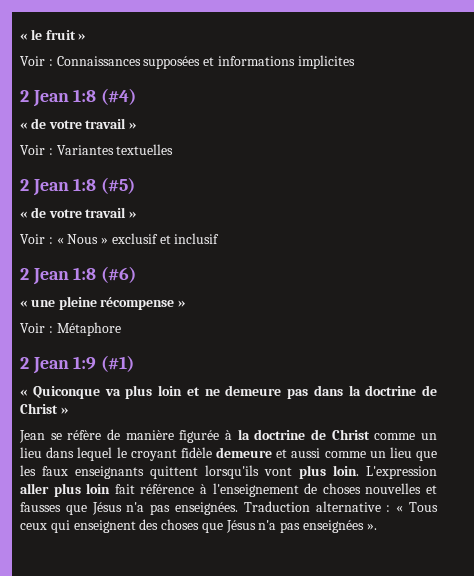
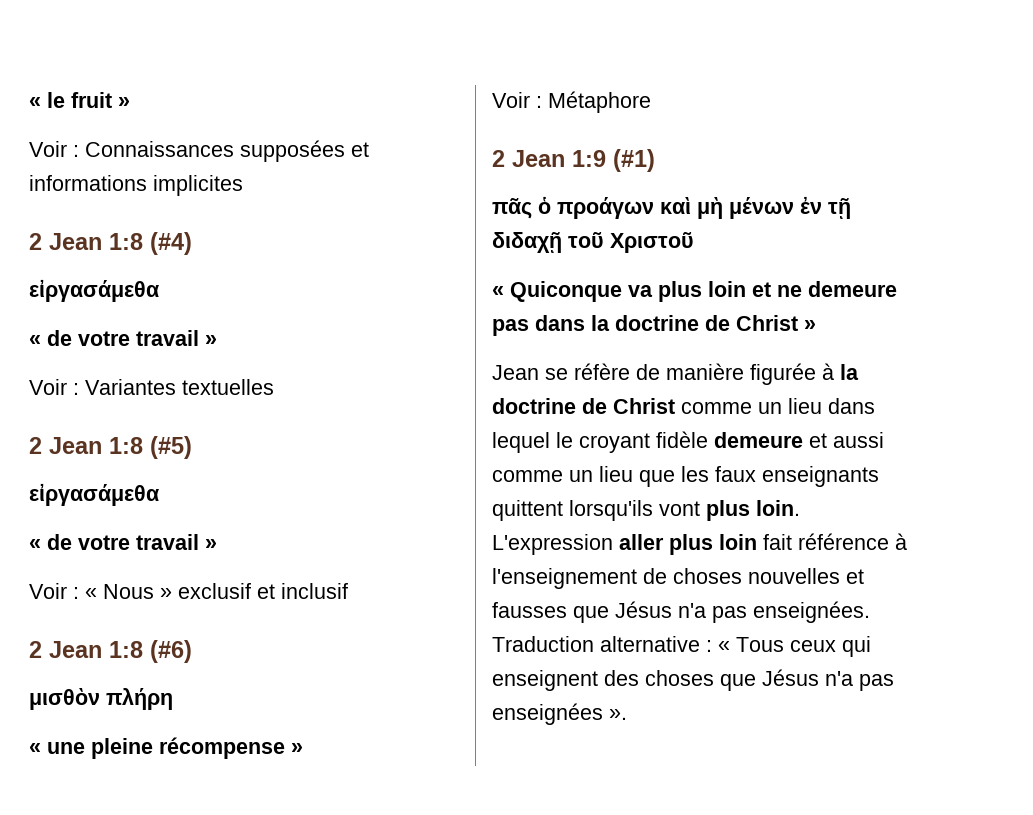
(137, 96) none -> [29,279,159,302] // εἰργασάμεθα
(136, 185) none -> [29,483,159,506] // εἰργασάμεθα
(137, 274) none -> [29,688,173,710] // μισθὸν πλήρη
(135, 363) none -> [492,196,851,219] [492,232,694,253] // πᾶς ὁ προάγων καὶ μὴ μένων ἐν τῇ διδαχῇ τοῦ Χριστοῦ

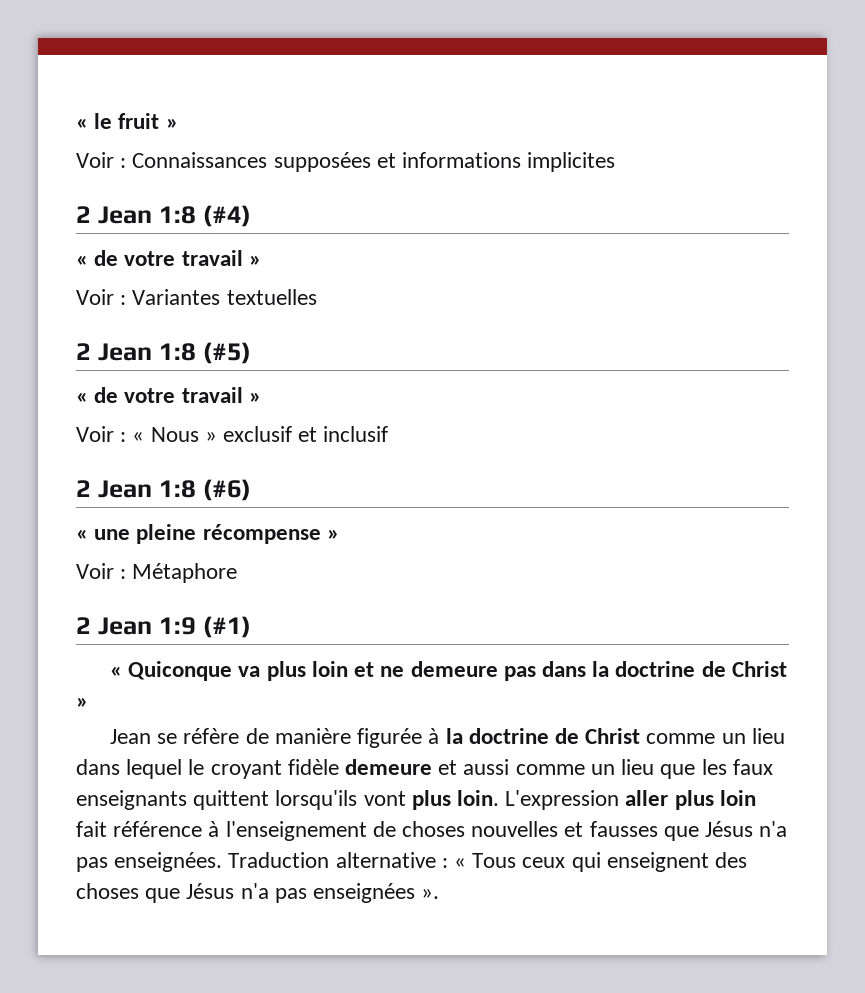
[29,279,159,302] // εἰργασάμεθα -> (251, 216) none
[29,483,159,506] // εἰργασάμεθα -> (251, 353) none
[29,688,173,710] // μισθὸν πλήρη -> (251, 490) none
[492,196,851,219] [492,232,694,253] // πᾶς ὁ προάγων καὶ μὴ μένων ἐν τῇ διδαχῇ τοῦ Χριστοῦ -> (251, 627) none

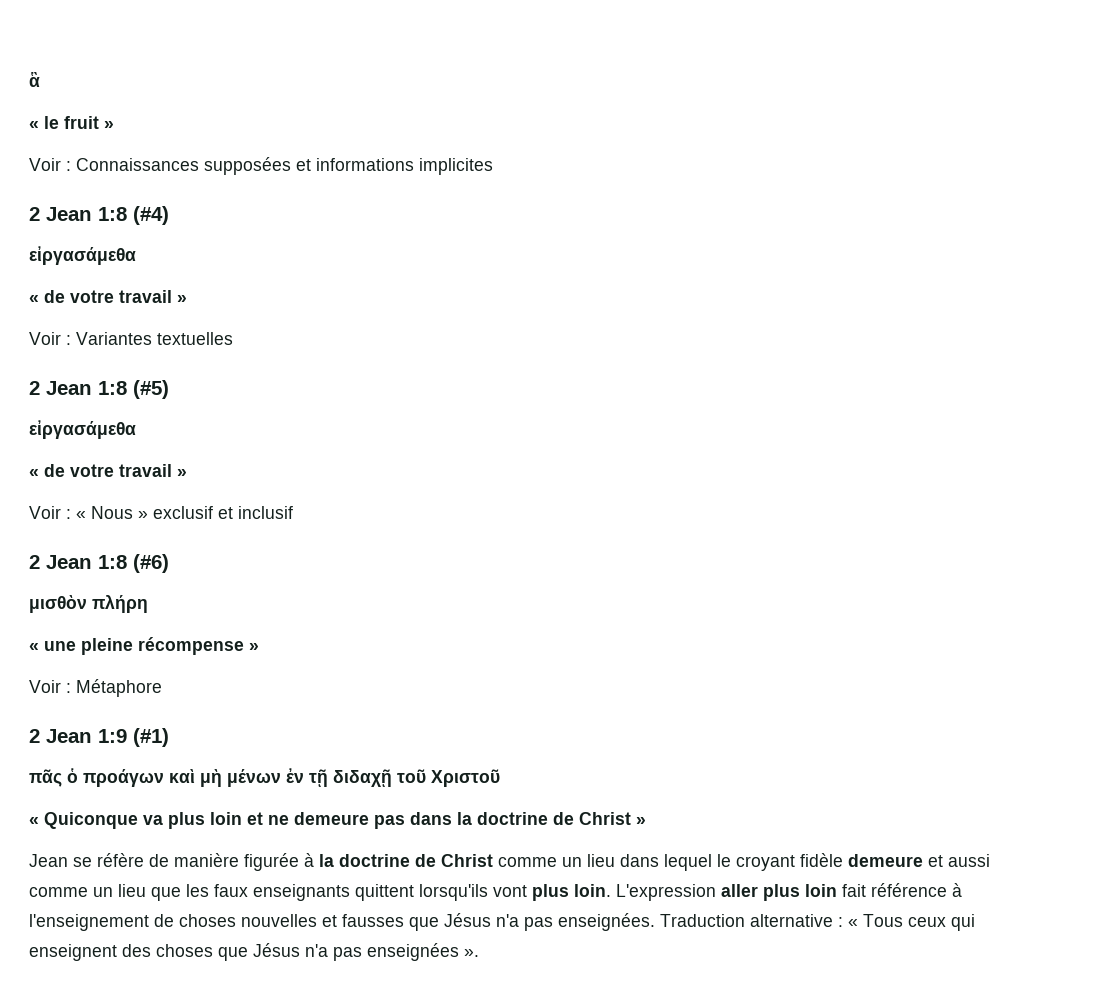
(76, 123) none -> [29,72,40,87] ἃ //
(251, 216) none -> [29,246,136,265] // εἰργασάμεθα
(251, 353) none -> [29,420,136,439] // εἰργασάμεθα
(251, 490) none -> [29,595,148,613] // μισθὸν πλήρη
(251, 627) none -> [29,768,500,787] // πᾶς ὁ προάγων καὶ μὴ μένων ἐν τῇ διδαχῇ τοῦ Χριστοῦ

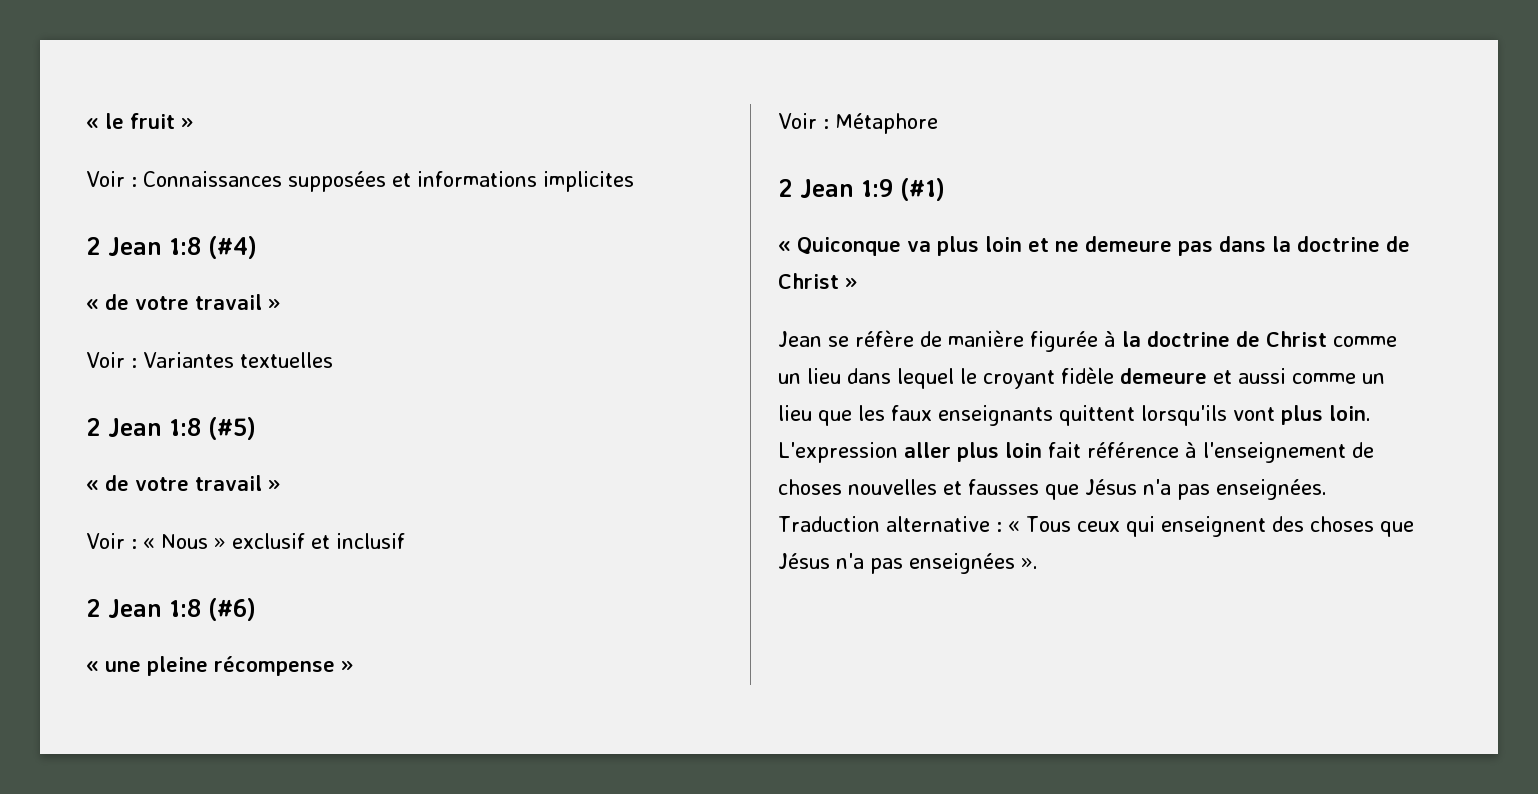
[29,72,40,87] ἃ // -> (86, 123) none
[29,246,136,265] // εἰργασάμεθα -> (257, 247) none
[29,420,136,439] // εἰργασάμεθα -> (256, 428) none
[29,595,148,613] // μισθὸν πλήρη -> (256, 609) none
[29,768,500,787] // πᾶς ὁ προάγων καὶ μὴ μένων ἐν τῇ διδαχῇ τοῦ Χριστοῦ -> (945, 189) none

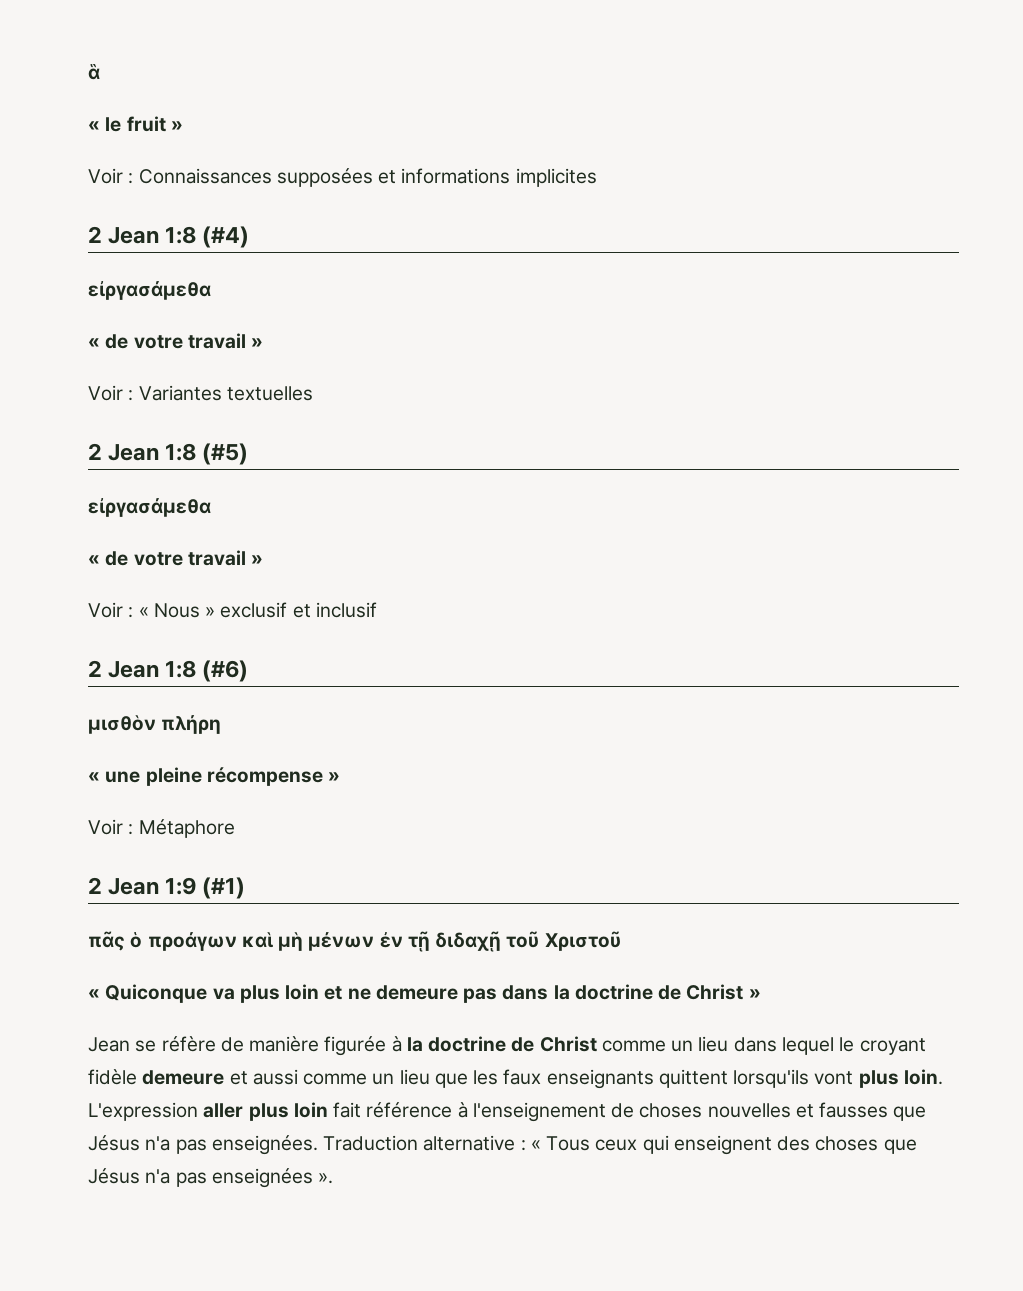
(86, 123) none -> [88,64,100,80] ἃ //
(257, 247) none -> [88,281,211,300] // εἰργασάμεθα
(256, 428) none -> [88,498,211,517] // εἰργασάμεθα
(256, 609) none -> [88,715,222,734] // μισθὸν πλήρη
(945, 189) none -> [88,931,621,952] // πᾶς ὁ προάγων καὶ μὴ μένων ἐν τῇ διδαχῇ τοῦ Χριστοῦ

